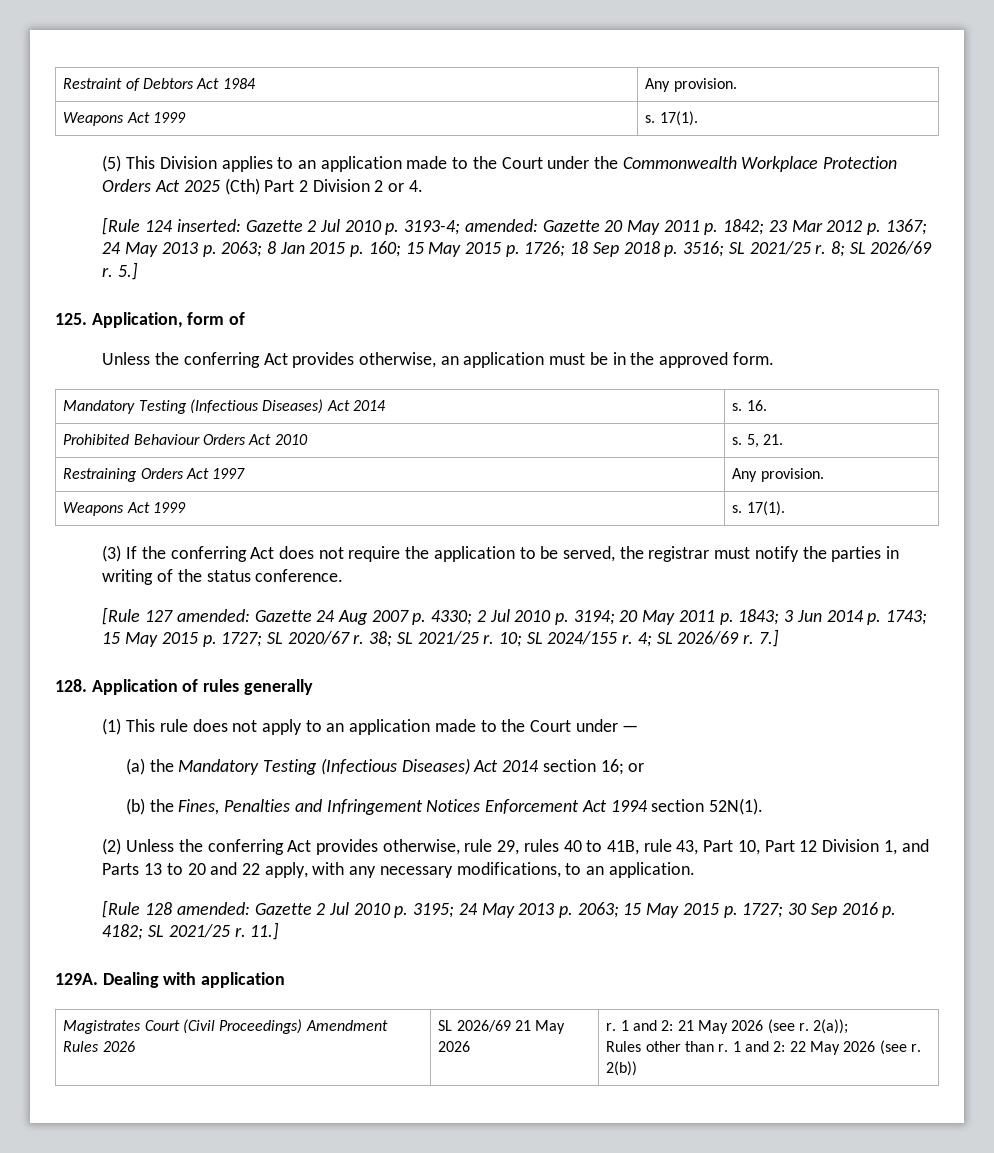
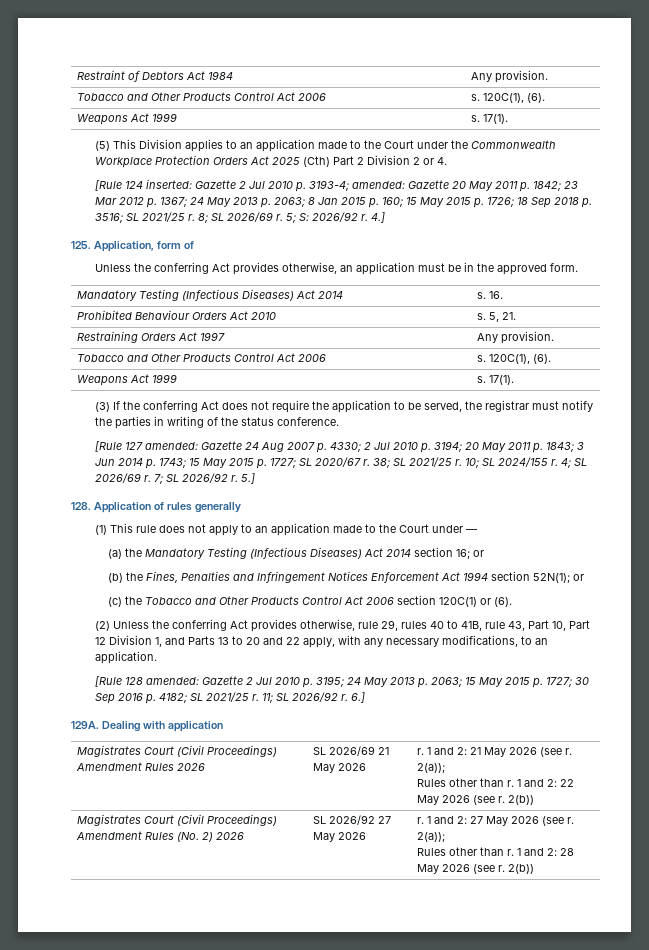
(737, 85) none -> [76,92,326,101] [470,93,545,103] // Tobacco and Other Products Control Act 2006 | s. 120C(1), (6).
[118,262,139,280] 5.] -> [286,212,386,223] 5; S: 2026/92 r. 4.]
(824, 475) none -> [76,353,326,362] [476,354,551,364] // Tobacco and Other Products Control Act 2006 | s. 120C(1), (6).
[758,629,779,647] 7.] -> [154,473,256,484] 7; SL 2026/92 r. 5.]
[708,798,763,815] 52N(1). -> [532,573,584,583] [107,595,512,607] 52N(1); or // (c) the Tobacco and Other Products Control Act 2006 section 120C(1) or (6).
[250,922,280,940] 11.] -> [262,692,366,703] 11; SL 2026/92 r. 6.]
(638, 1068) none -> [76,814,277,826] [75,831,244,842] [312,815,391,825] [312,832,366,842] [416,816,574,826] [416,832,445,842] [416,847,574,856] [416,864,534,874] // Magistrates Court (Civil Proceedings) Amendment Rules (No. 2) 2026 | SL 2026/92 27 May 2026 | r. 1 and 2: 27 May 2026 (see r. 2(a)); // Rules other than r. 1 and 2: 28 May 2026 (see r. 2(b))

